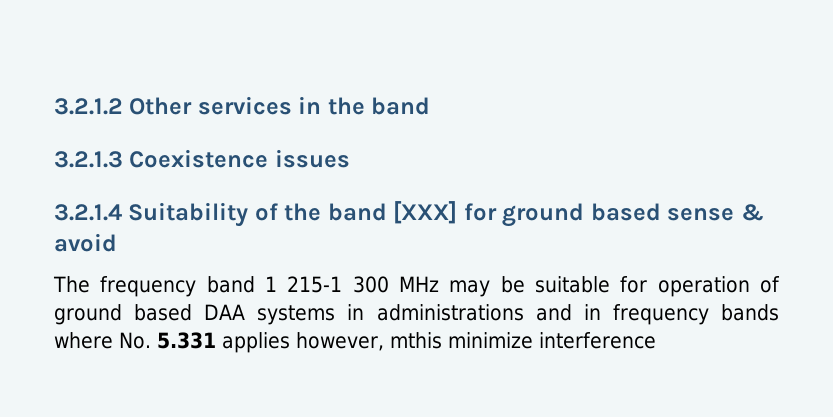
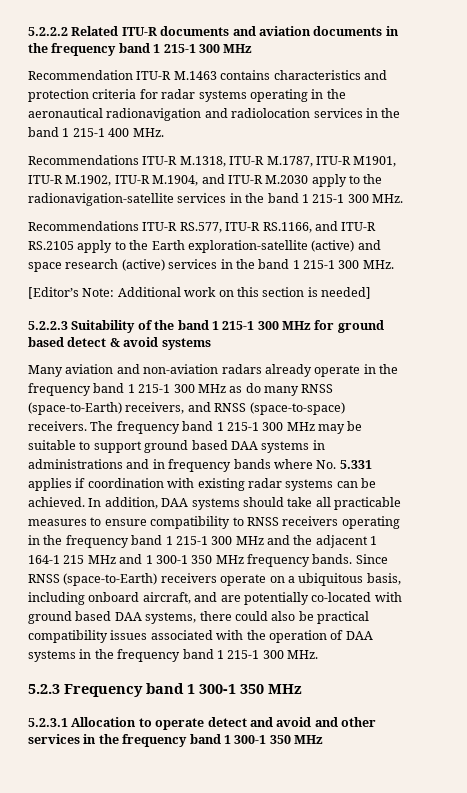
[54,96,431,115] [54,149,350,168] [54,201,458,227] 3.2.1.2 Other services in the band // 3.2.1.3 Coexistence issues // 3.2.1.4 Suitability of the band [XXX] -> [28,26,399,36] [28,43,253,56] [28,70,387,80] [28,89,346,102] [28,108,401,121] [28,127,164,137] [28,155,397,167] [28,174,383,187] [28,193,403,206] [28,221,377,233] [28,240,381,253] [28,259,394,272] [28,287,371,299] [28,320,311,333] 5.2.2.2 Related ITU-R documents and aviation documents in the frequency band 1 215-1 300 MHz // Recommendation ITU-R M.1463 contains characteristics and protection criteria for radar systems operating in the aeronautical radionavigation and radiolocation services in the band 1 215-1 400 MHz. // Recommendations ITU-R M.1318, ITU-R M.1787, ITU-R M1901, ITU-R M.1902, ITU-R M.1904, and ITU-R M.2030 apply to the radionavigation-satellite services in the band 1 215-1 300 MHz. // Recommendations ITU-R RS.577, ITU-R RS.1166, and ITU-R RS.2105 apply to the Earth exploration-satellite (active) and space research (active) services in the band 1 215-1 300 MHz. // [Editor’s Note: Additional work on this section is needed] // 5.2.2.3 Suitability of the band 1 215-1 300 MHz
[667,208,735,221] sense -> [67,337,107,347] detect
(117, 242) // -> [161,338,211,350] [28,364,398,377] [28,383,334,396] [28,402,345,415] [28,421,87,431] systems // Many aviation and non-aviation radars already operate in the frequency band 1 215-1 300 MHz as do many RNSS (space-to-Earth) receivers, and RNSS (space-to-space) receivers.
[620,276,781,297] for operation of -> [79,441,142,453] to support
[296,332,656,351] however, mthis minimize interference -> [75,478,376,491] [28,497,401,510] [28,516,400,529] [28,535,378,548] [28,554,388,567] [28,573,401,586] [28,592,402,605] [28,611,369,624] [28,630,373,643] [28,649,318,662] [28,683,302,697] [28,717,376,730] [28,734,323,747] if coordination with existing radar systems can be achieved. In addition, DAA systems should take all practicable measures to ensure compatibility to RNSS receivers operating in the frequency band 1 215-1 300 MHz and the adjacent 1 164-1 215 MHz and 1 300-1 350 MHz frequency bands. Since RNSS (space-to-Earth) receivers operate on a ubiquitous basis, including onboard aircraft, and are potentially co-located with ground based DAA systems, there could also be practical compatibility issues associated with the operation of DAA systems in the frequency band 1 215-1 300 MHz. // 5.2.3 Frequency band 1 300-1 350 MHz // 5.2.3.1 Allocation to operate detect and avoid and other services in the frequency band 1 300-1 350 MHz

